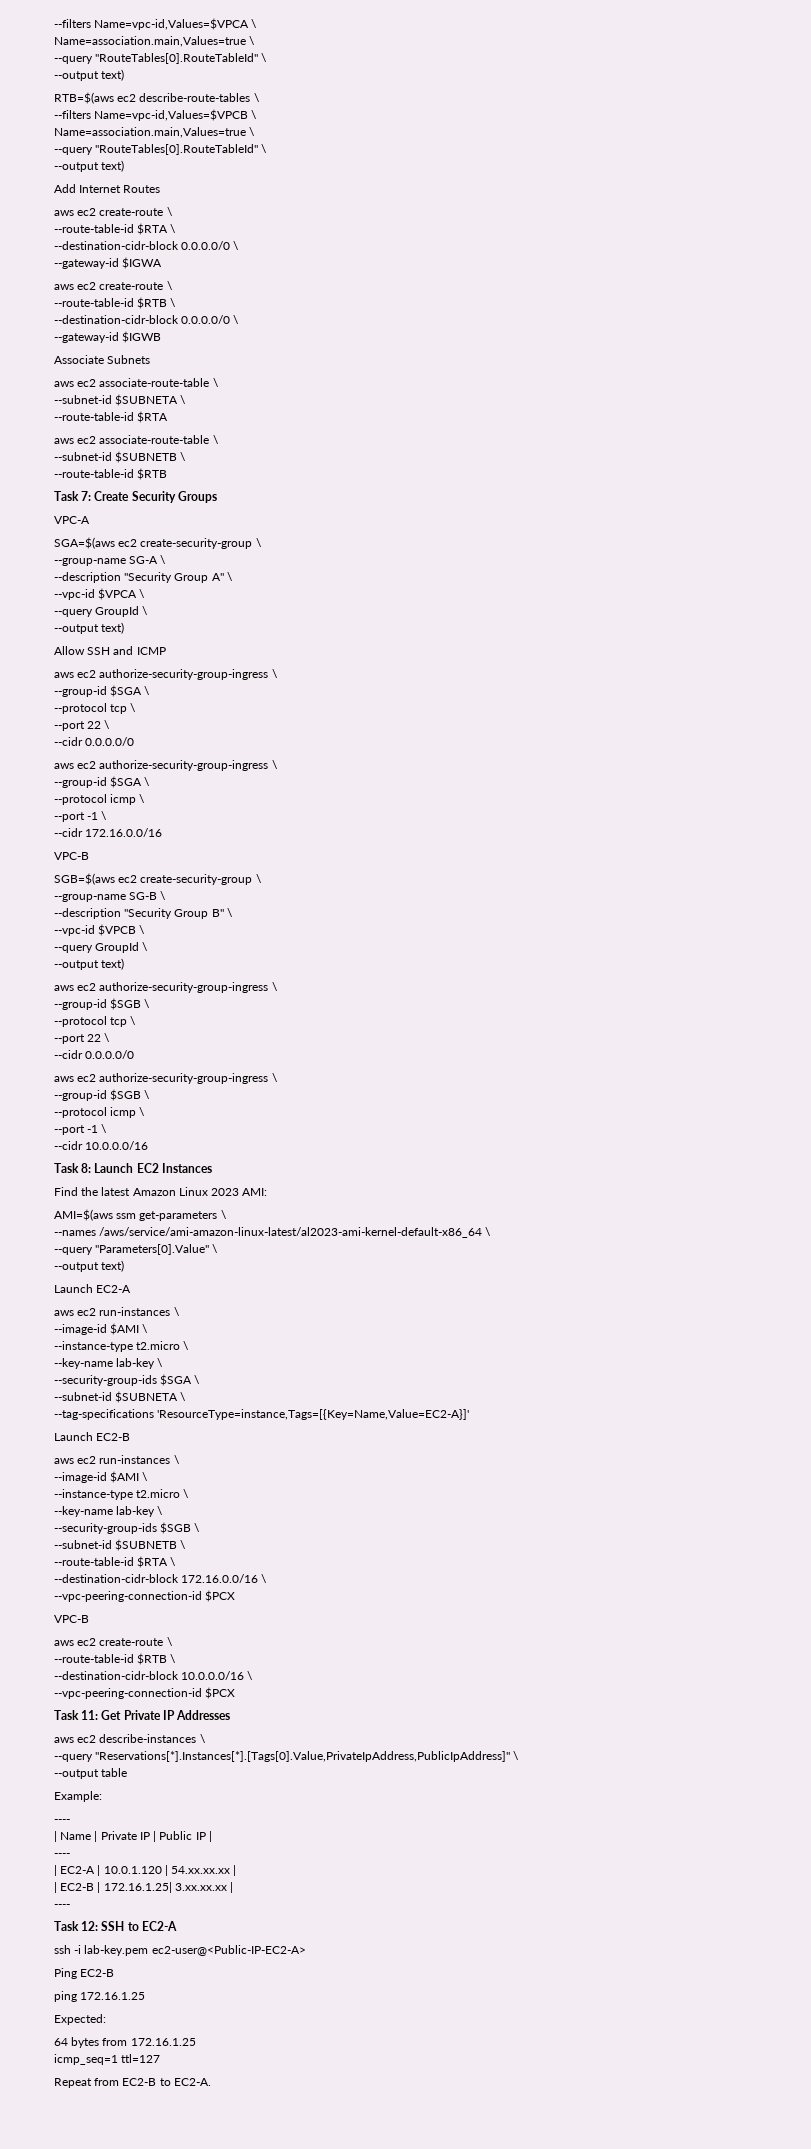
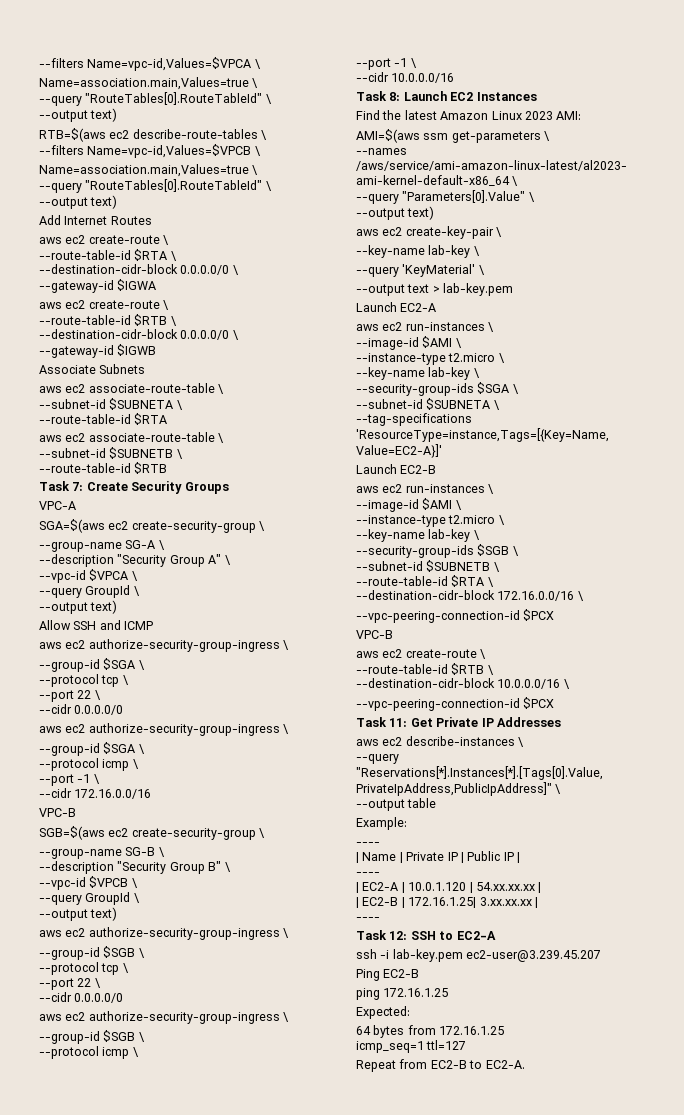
(125, 1266) none -> [356,226,503,239] [356,245,480,258] [356,264,485,277] [356,283,514,296] // aws ec2 create-key-pair \ // --key-name lab-key \ // --query 'KeyMaterial' \ // --output text > lab-key.pem
[151,1945,306,1956] ec2-user@<Public-IP-EC2-A> -> [466,950,602,962] ec2-user@3.239.45.207

